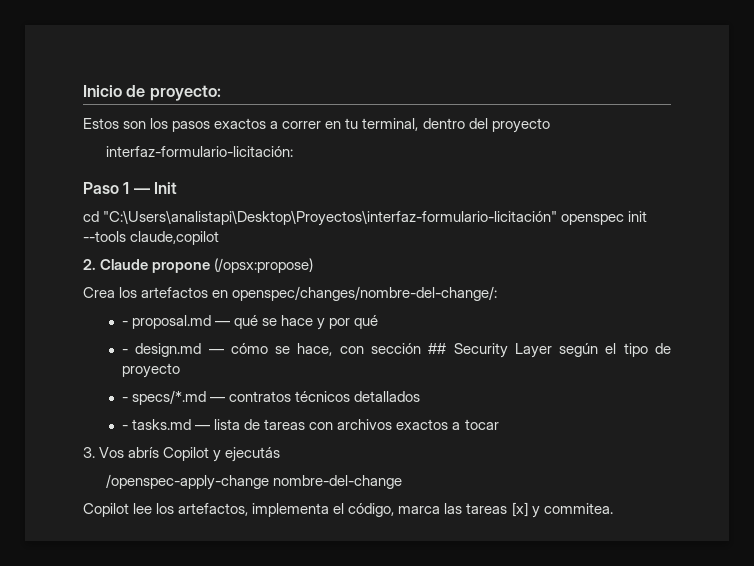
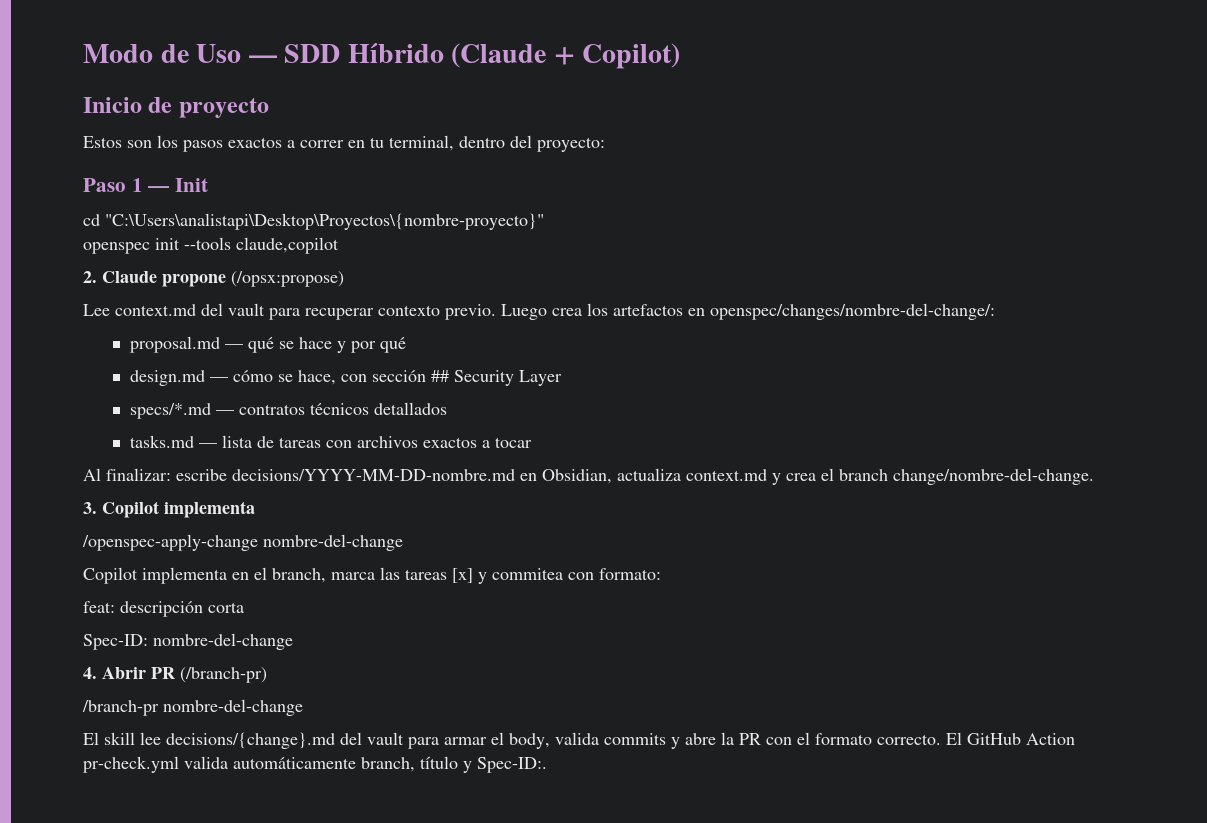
(83, 91) none -> [83,42,681,69] Modo de Uso — SDD Híbrido (Claude + Copilot) //
[149,85,221,101] proyecto: -> [178,97,269,118] proyecto
[491,118,550,133] [105,146,293,157] proyecto // interfaz-formulario-licitación: -> [537,137,605,152] proyecto:
[103,210,558,226] "C:\Users\analistapi\Desktop\Proyectos\interfaz-formulario-licitación" -> [105,213,544,230] "C:\Users\analistapi\Desktop\Proyectos\{nombre-proyecto}" //
[83,287,115,298] Crea -> [83,303,582,320] Lee context.md del vault para recuperar contexto previo. Luego crea
[122,321,129,326] - -> (995, 311) none
[122,349,129,354] - -> (406, 345) none
[559,343,671,357] [122,363,181,378] [122,397,129,402] según el tipo de proyecto // - -> (562, 378) //
[122,425,129,430] - -> (447, 408) none
[83,447,281,462] [105,474,402,490] [83,503,395,517] 3. Vos abrís Copilot y ejecutás // /openspec-apply-change nombre-del-change // Copilot lee los artefactos, implementa el código, -> [83,468,1094,485] [83,501,255,518] [82,534,403,551] [83,567,326,584] Al finalizar: escribe decisions/YYYY-MM-DD-nombre.md en Obsidian, actualiza context.md y crea el branch change/nombre-del-change. // 3. Copilot implementa // /openspec-apply-change nombre-del-change // Copilot implementa en el branch,
[543,503,613,514] commitea. -> [492,568,661,580] [83,601,244,617] [83,633,293,650] [83,667,267,683] [82,699,303,716] [83,732,1075,749] [83,756,547,773] commitea con formato: // feat: descripción corta // Spec-ID: nombre-del-change // 4. Abrir PR (/branch-pr) // /branch-pr nombre-del-change // El skill lee decisions/{change}.md del vault para armar el body, valida commits y abre la PR con el formato correcto. El GitHub Action pr-check.yml valida automáticamente branch, título y Spec-ID:.

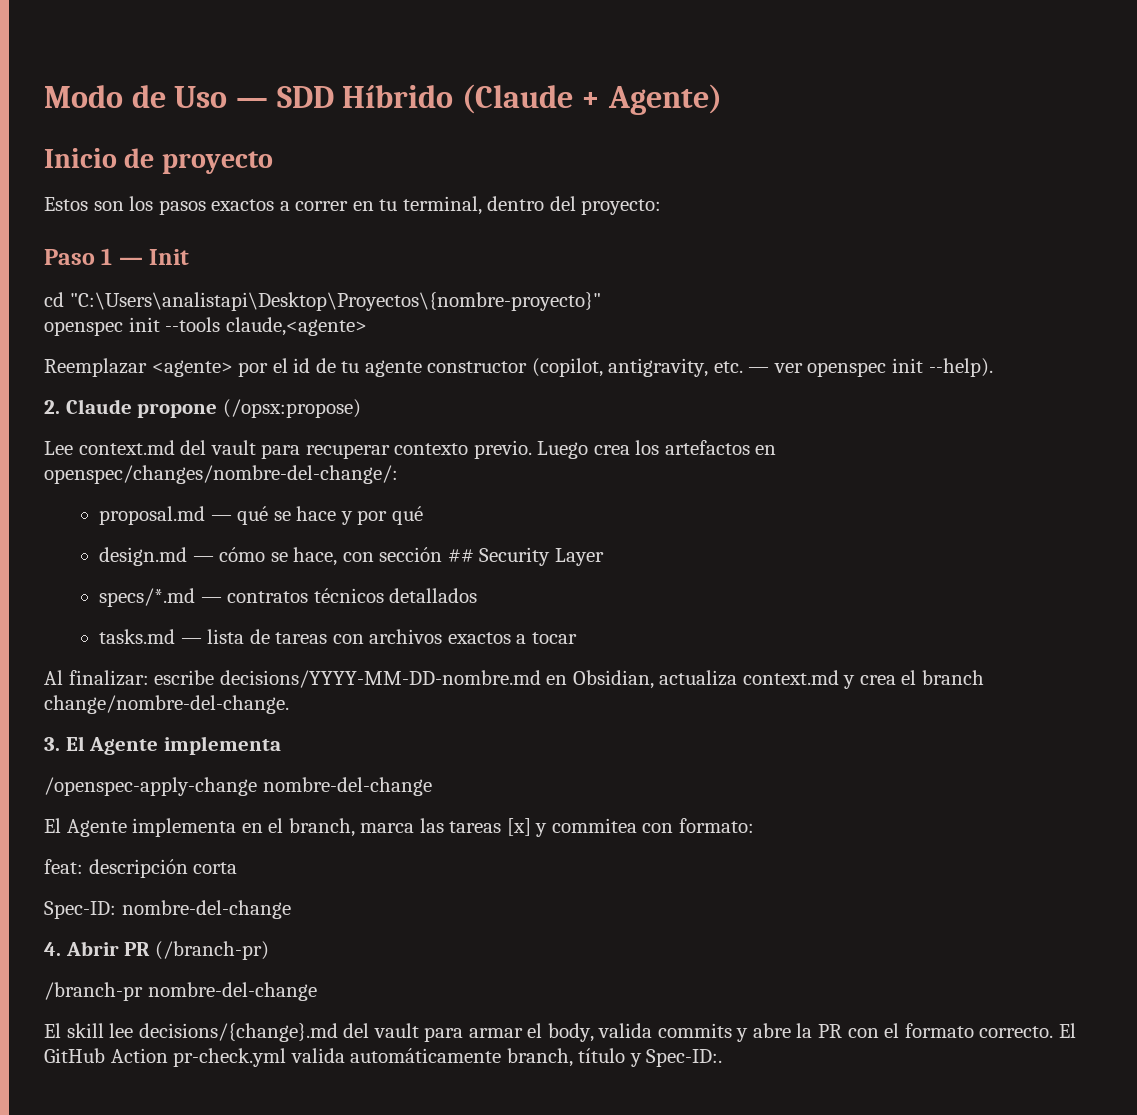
[582,43,681,69] Copilot) -> [608,84,723,115] Agente)
[236,237,339,254] claude,copilot -> [225,317,367,336] [44,358,993,377] claude,<agente> // Reemplazar <agente> por el id de tu agente constructor (copilot, antigravity, etc. — ver openspec init --help).
[102,501,159,518] Copilot -> [65,736,159,755] El Agente
[83,567,138,584] Copilot -> [44,818,127,837] El Agente

